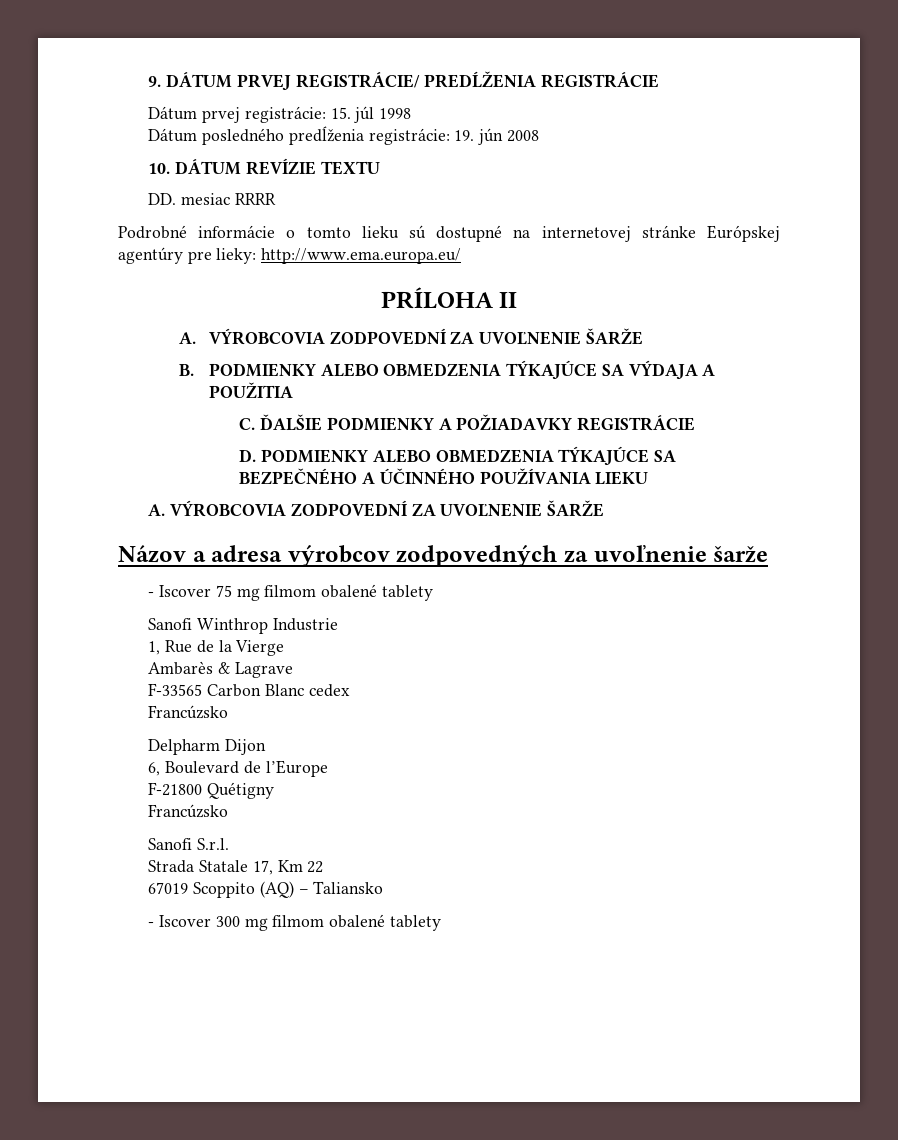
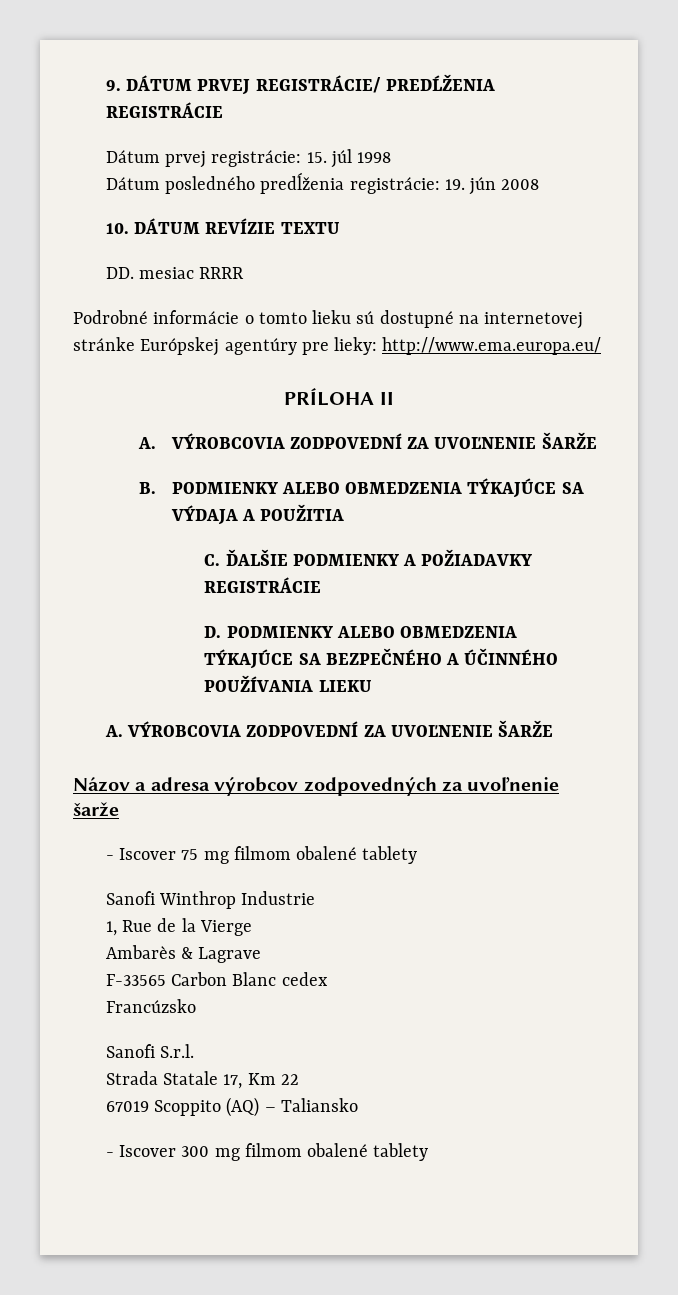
[148,739,267,755] [148,760,328,777] [148,782,275,799] [148,804,229,818] // Delpharm Dijon // 6, Boulevard de l’Europe // F-21800 Quétigny // Francúzsko -> (196, 1006) none

